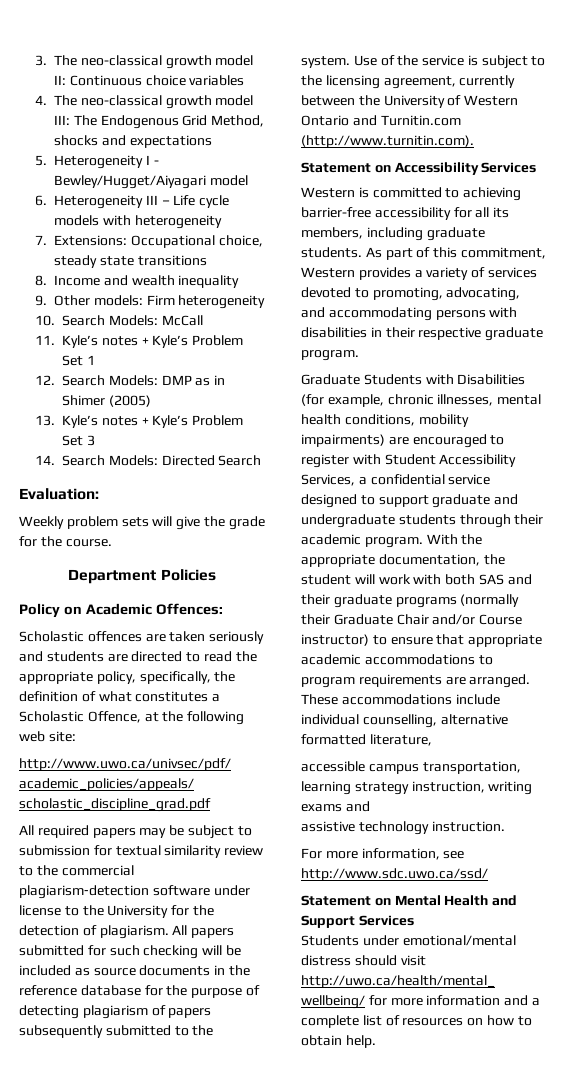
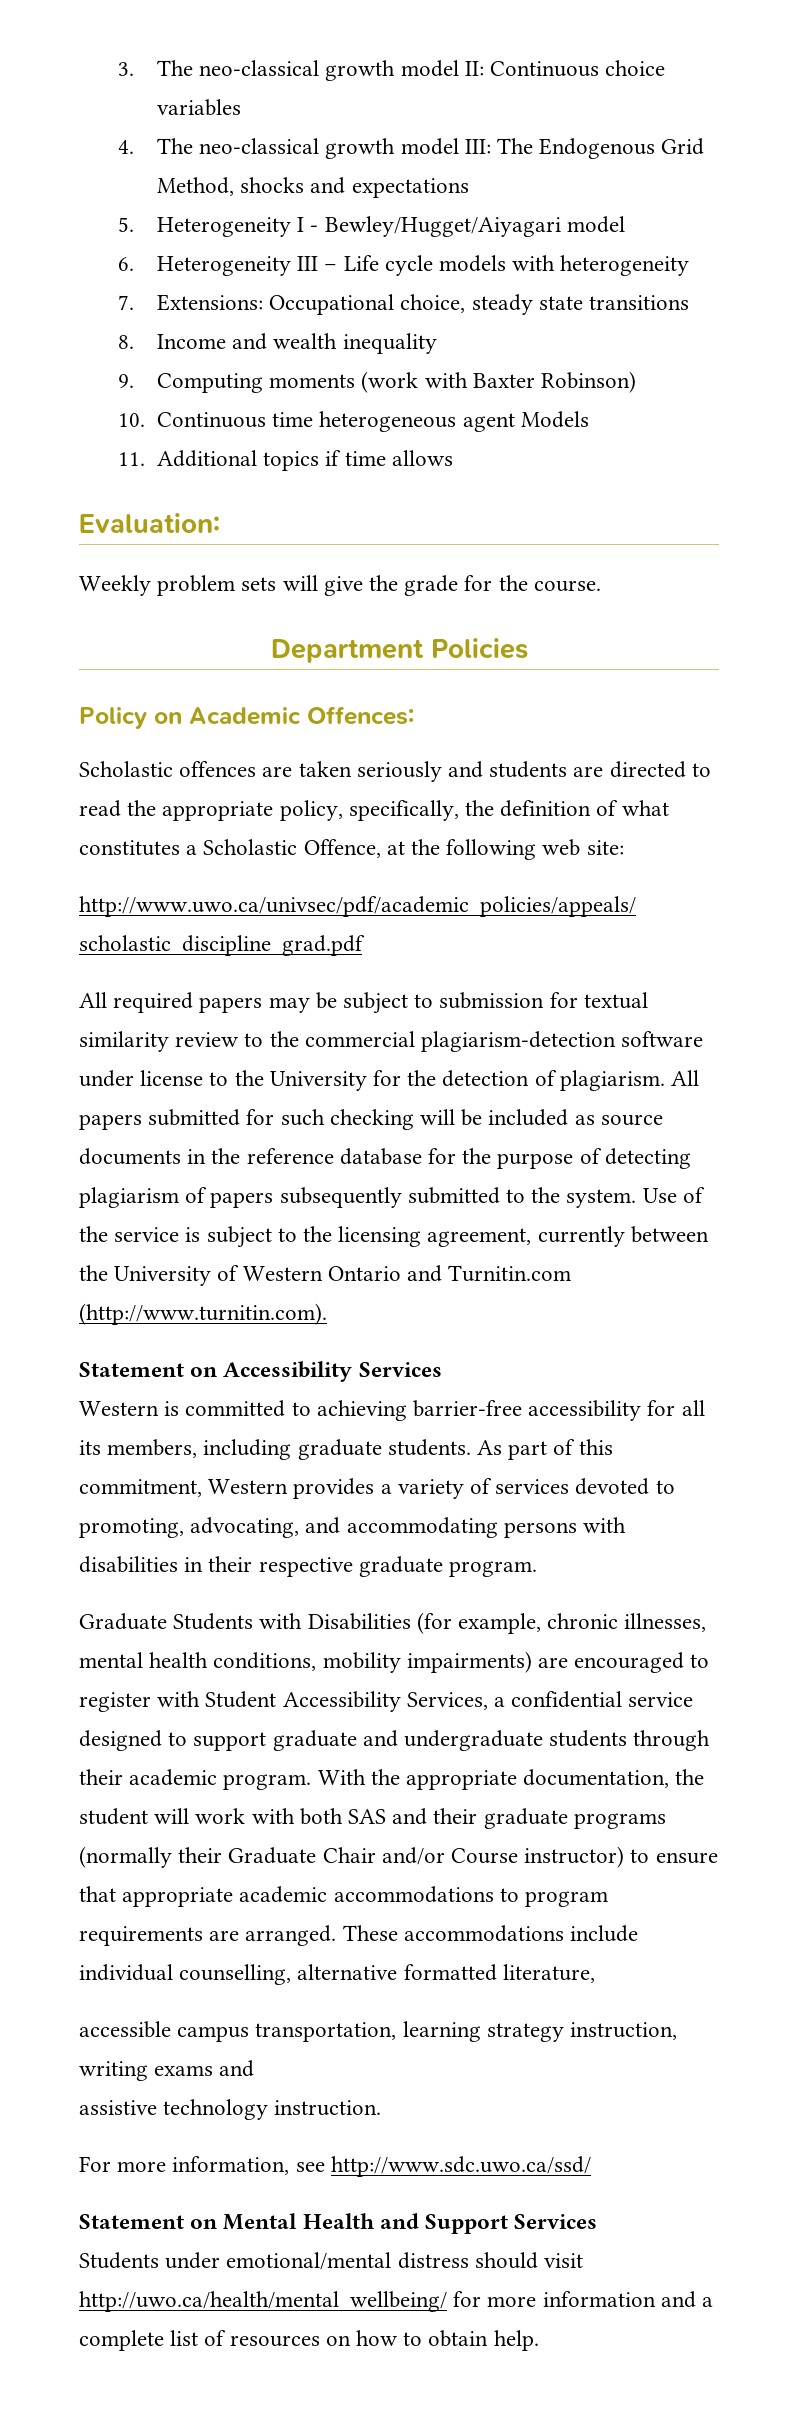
[53,295,266,309] [34,315,203,326] [34,335,244,348] [61,355,95,366] [34,375,226,386] [61,395,151,407] [34,415,244,428] [61,435,95,446] [34,455,262,466] Other models: Firm heterogeneity // 10. Search Models: McCall // 11. Kyle’s notes + Kyle’s Problem Set 1 // 12. Search Models: DMP as in Shimer (2005) // 13. Kyle’s notes + Kyle’s Problem Set 3 // 14. Search Models: Directed Search -> [157,371,637,393] [118,411,589,432] [118,450,453,471] Computing moments (work with Baxter Robinson) // 10. Continuous time heterogeneous agent Models // 11. Additional topics if time allows

